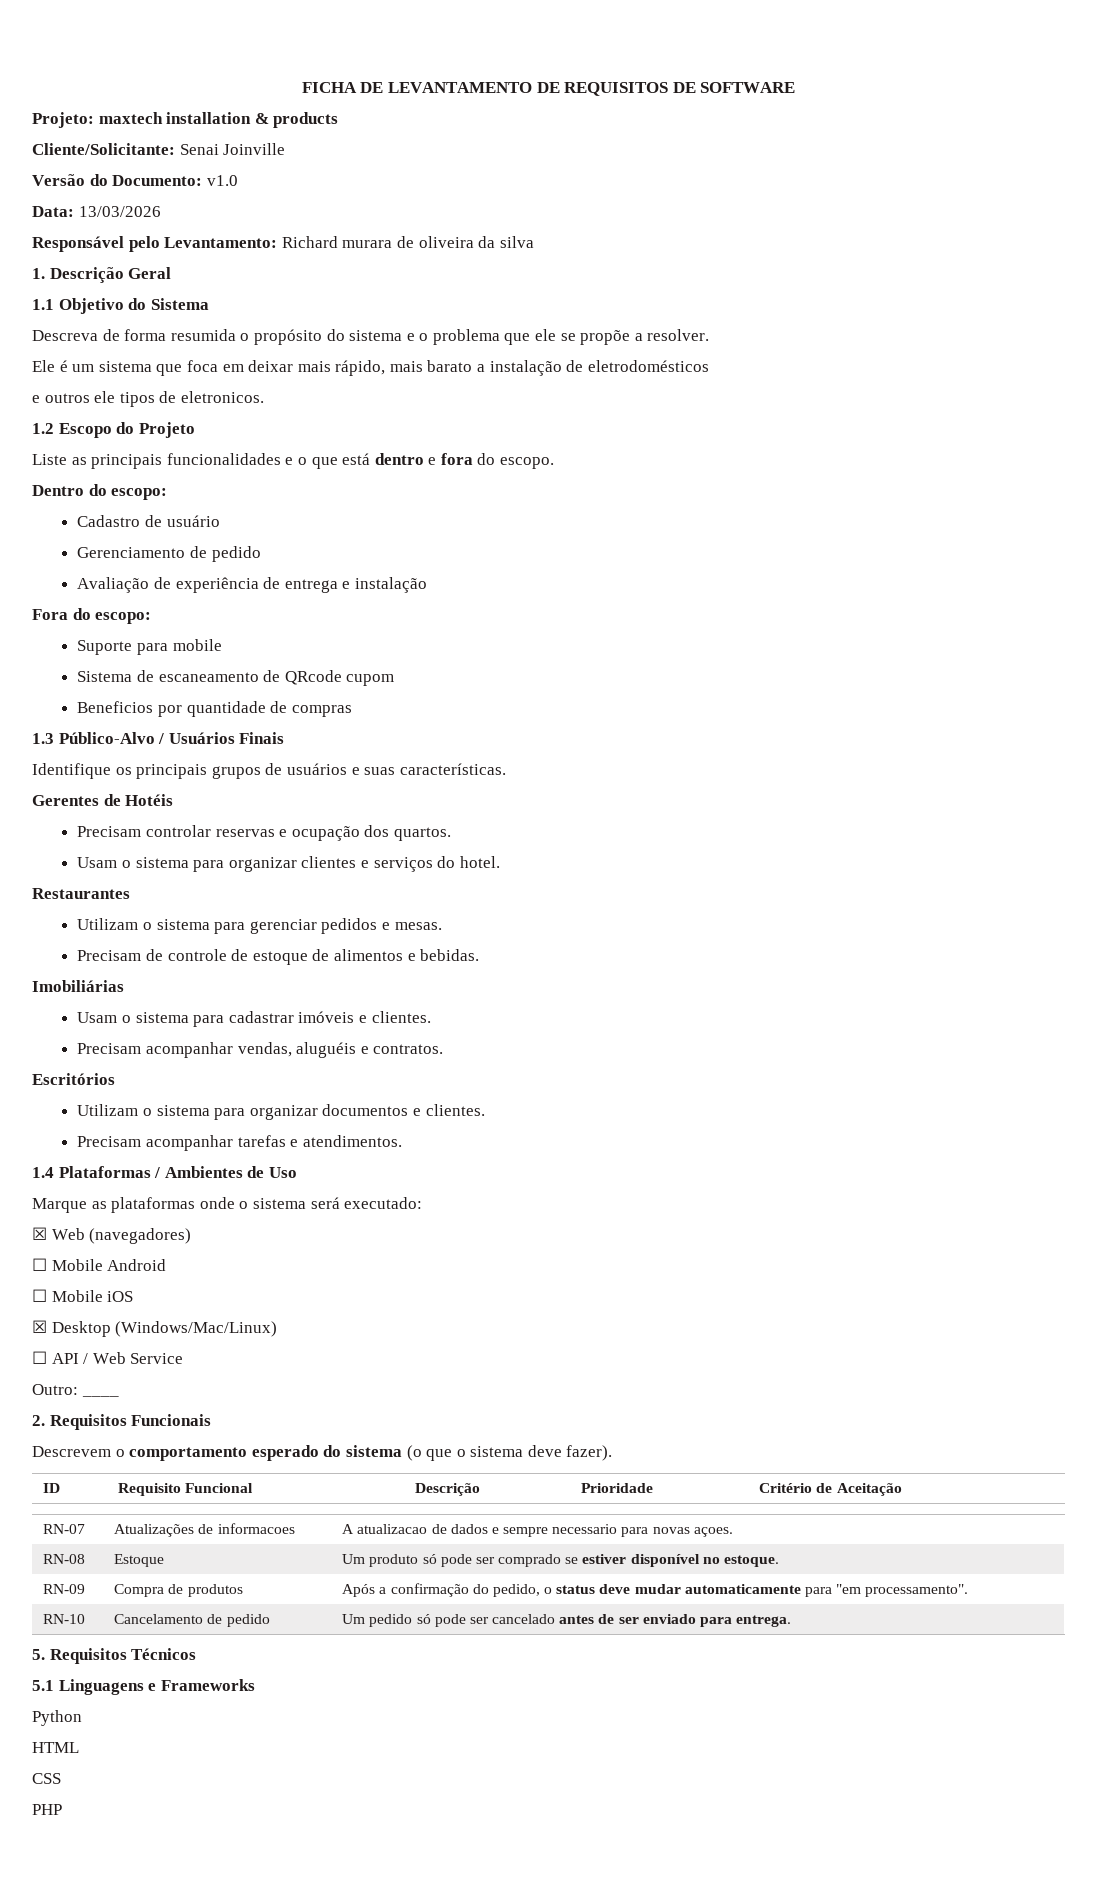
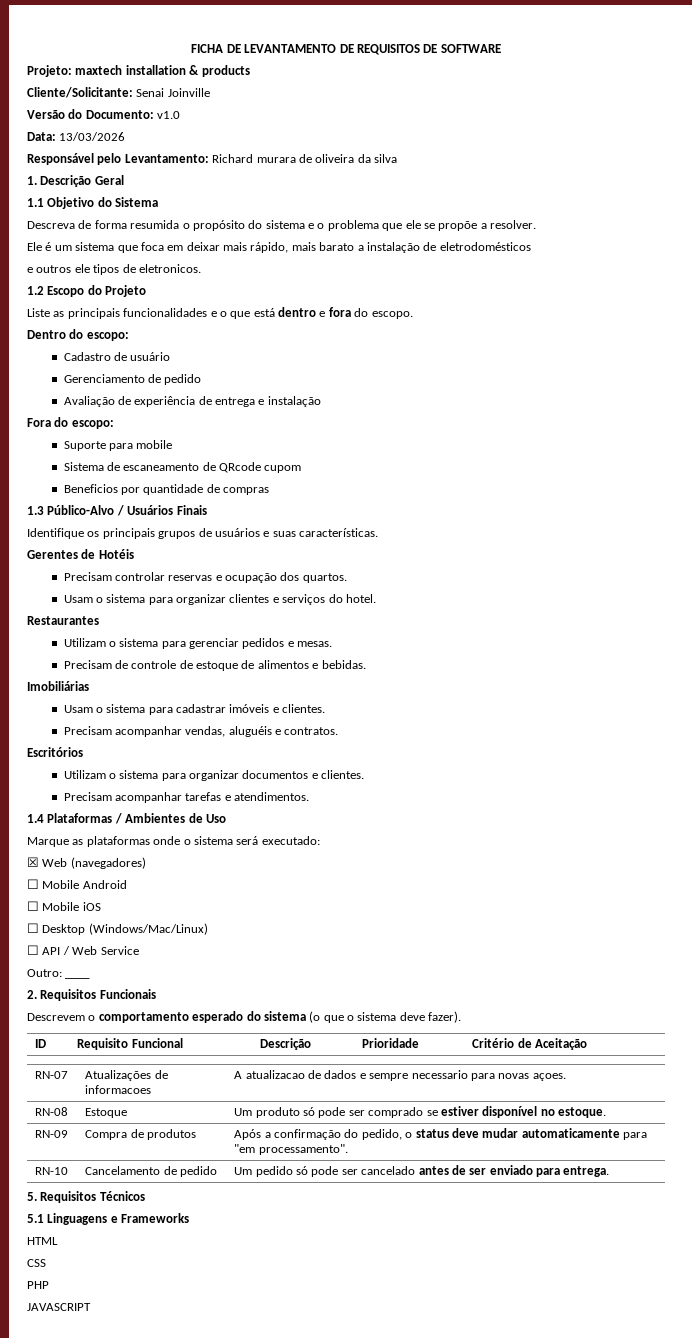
[32,1320,47,1333] ☒ -> [27,923,39,933] ☐
[32,1710,82,1726] // Python -> (190, 1218) none
(62, 1809) none -> [27,1303,91,1311] // JAVASCRIPT

